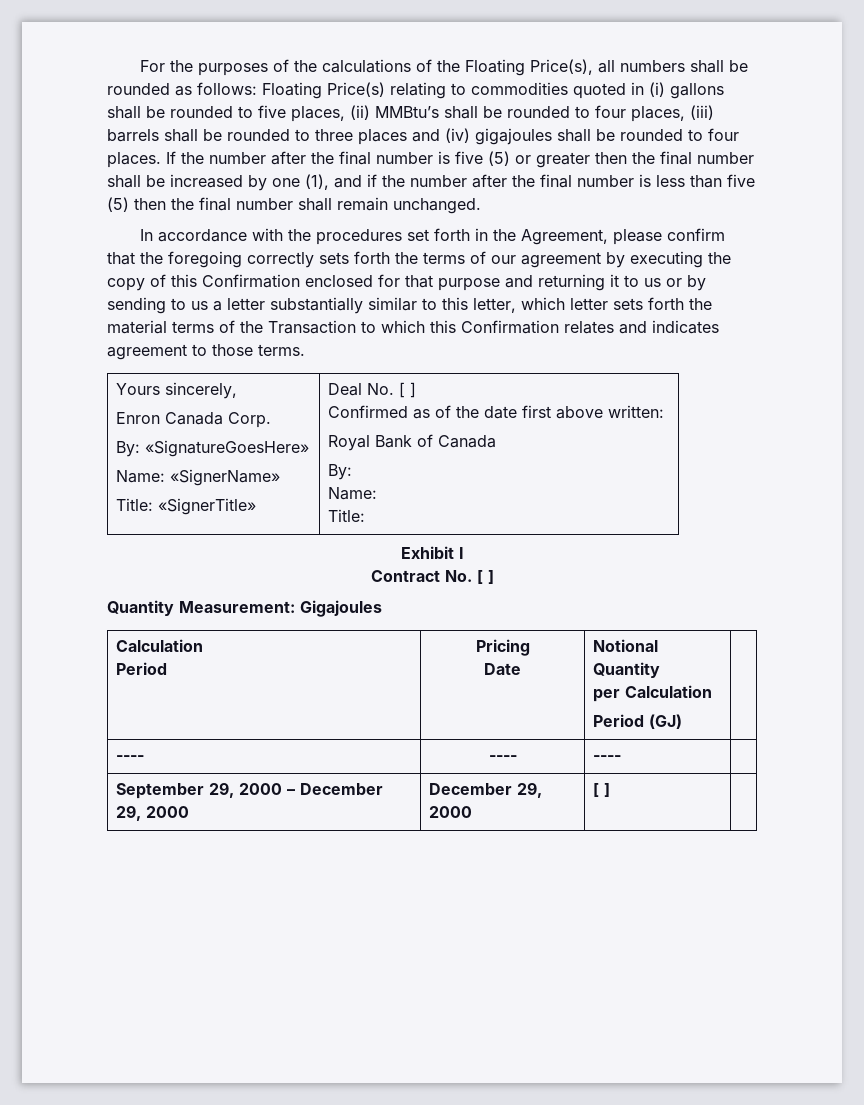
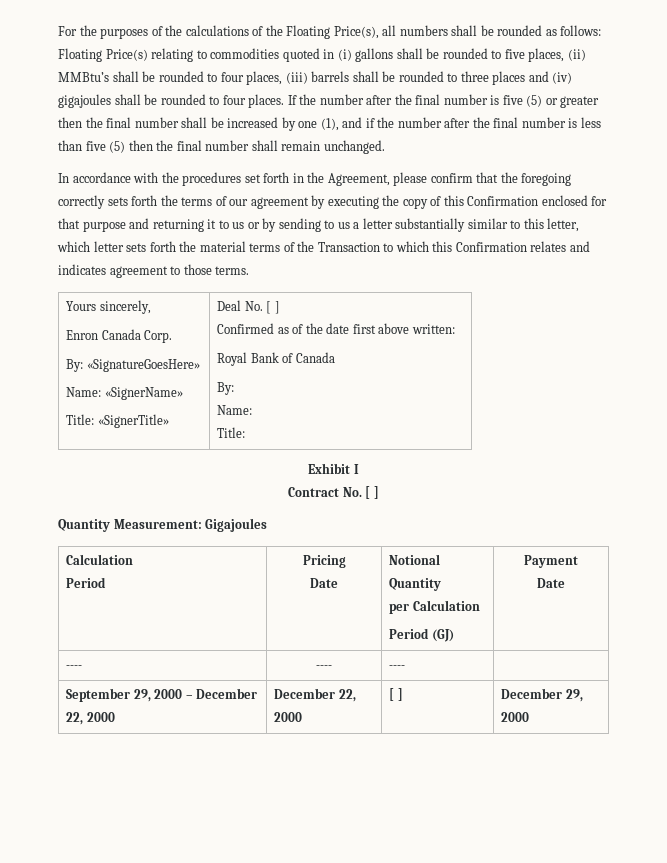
(682, 721) none -> [524,555,578,568] [537,578,565,588] Payment // Date
[115,805,141,821] 29, -> [66,712,84,725] 22,
[516,782,542,798] 29, -> [338,689,356,702] 22,
(610, 790) none -> [501,688,583,702] [501,712,530,722] December 29, 2000

